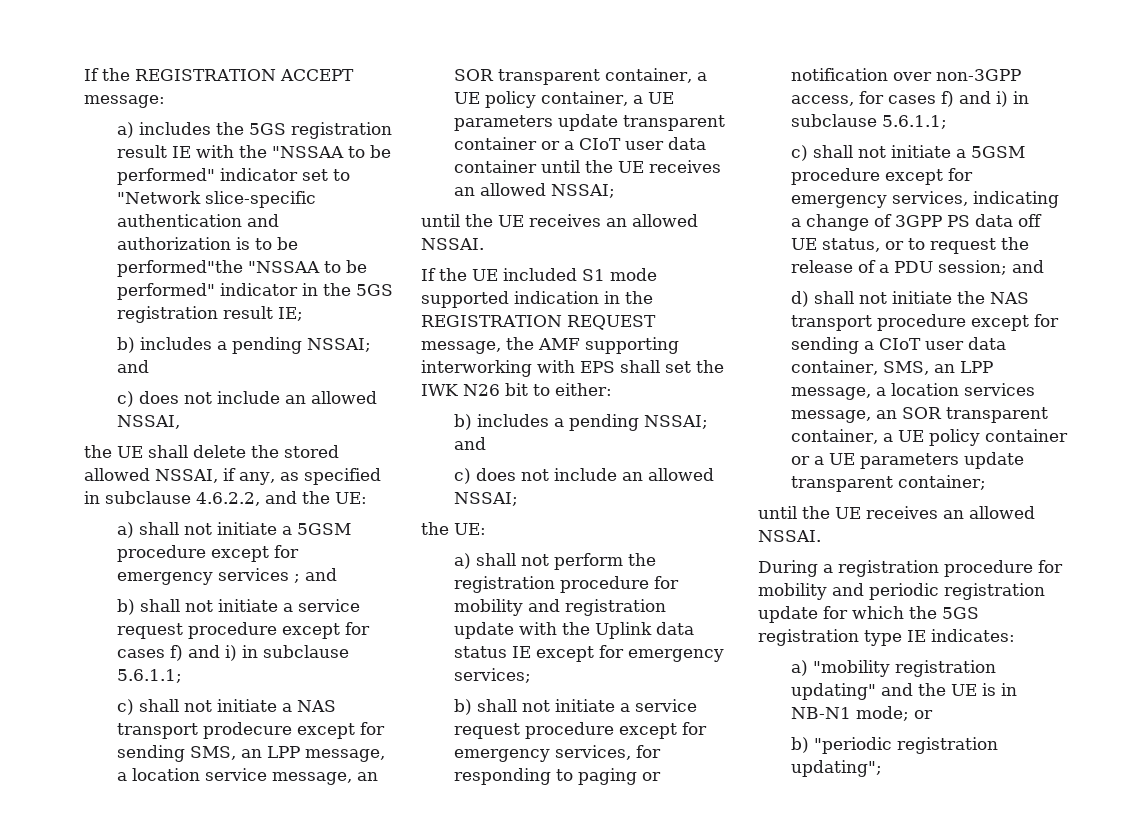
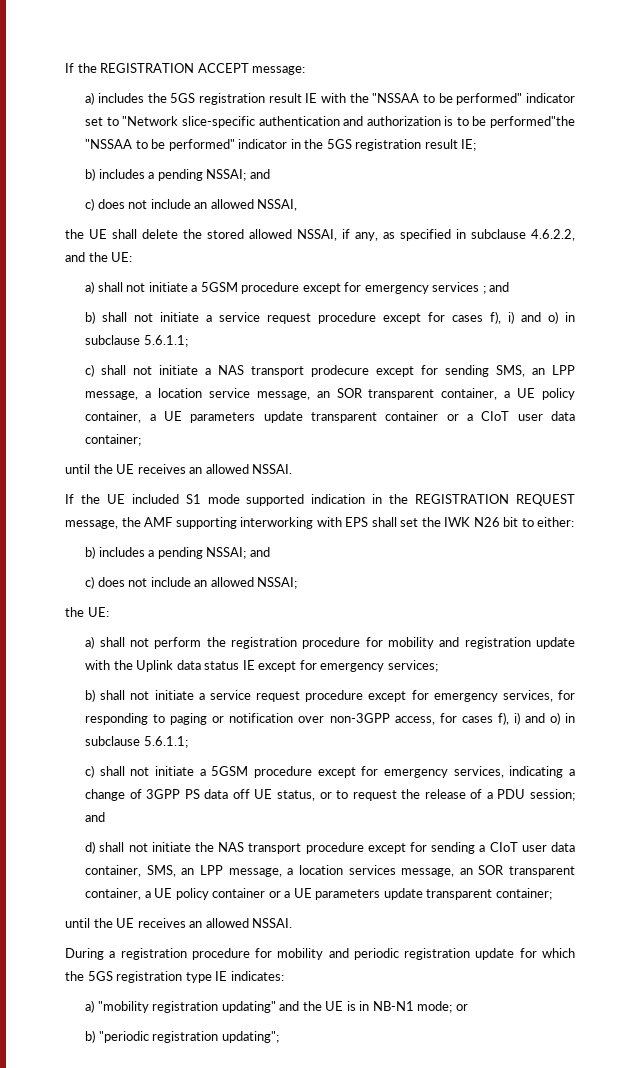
[169,645,237,661] f) and i) -> [490,311,559,324] f), i) and o)
[453,160,721,173] [453,183,615,198] container until the UE receives an allowed NSSAI; -> [85,434,142,446] container;
[940,91,1008,107] f) and i) -> [497,712,560,725] f), i) and o)

